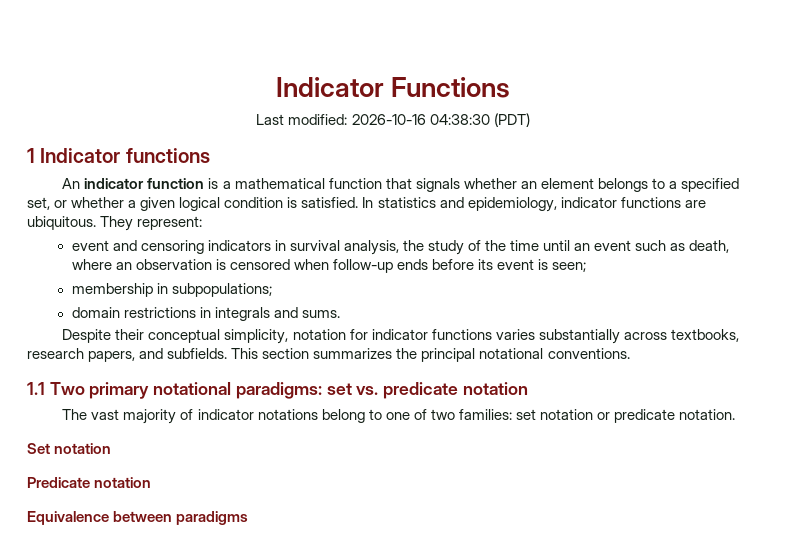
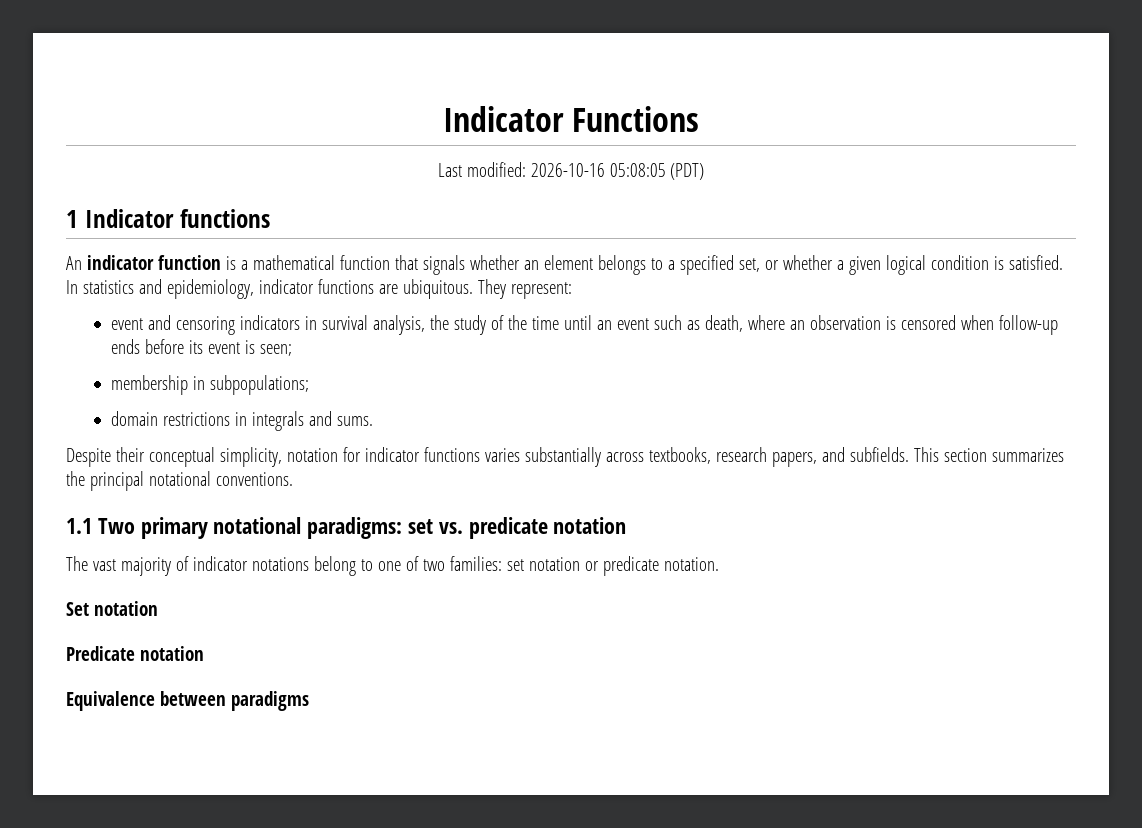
[429,114,490,125] 04:38:30 -> [609,163,666,177] 05:08:05

